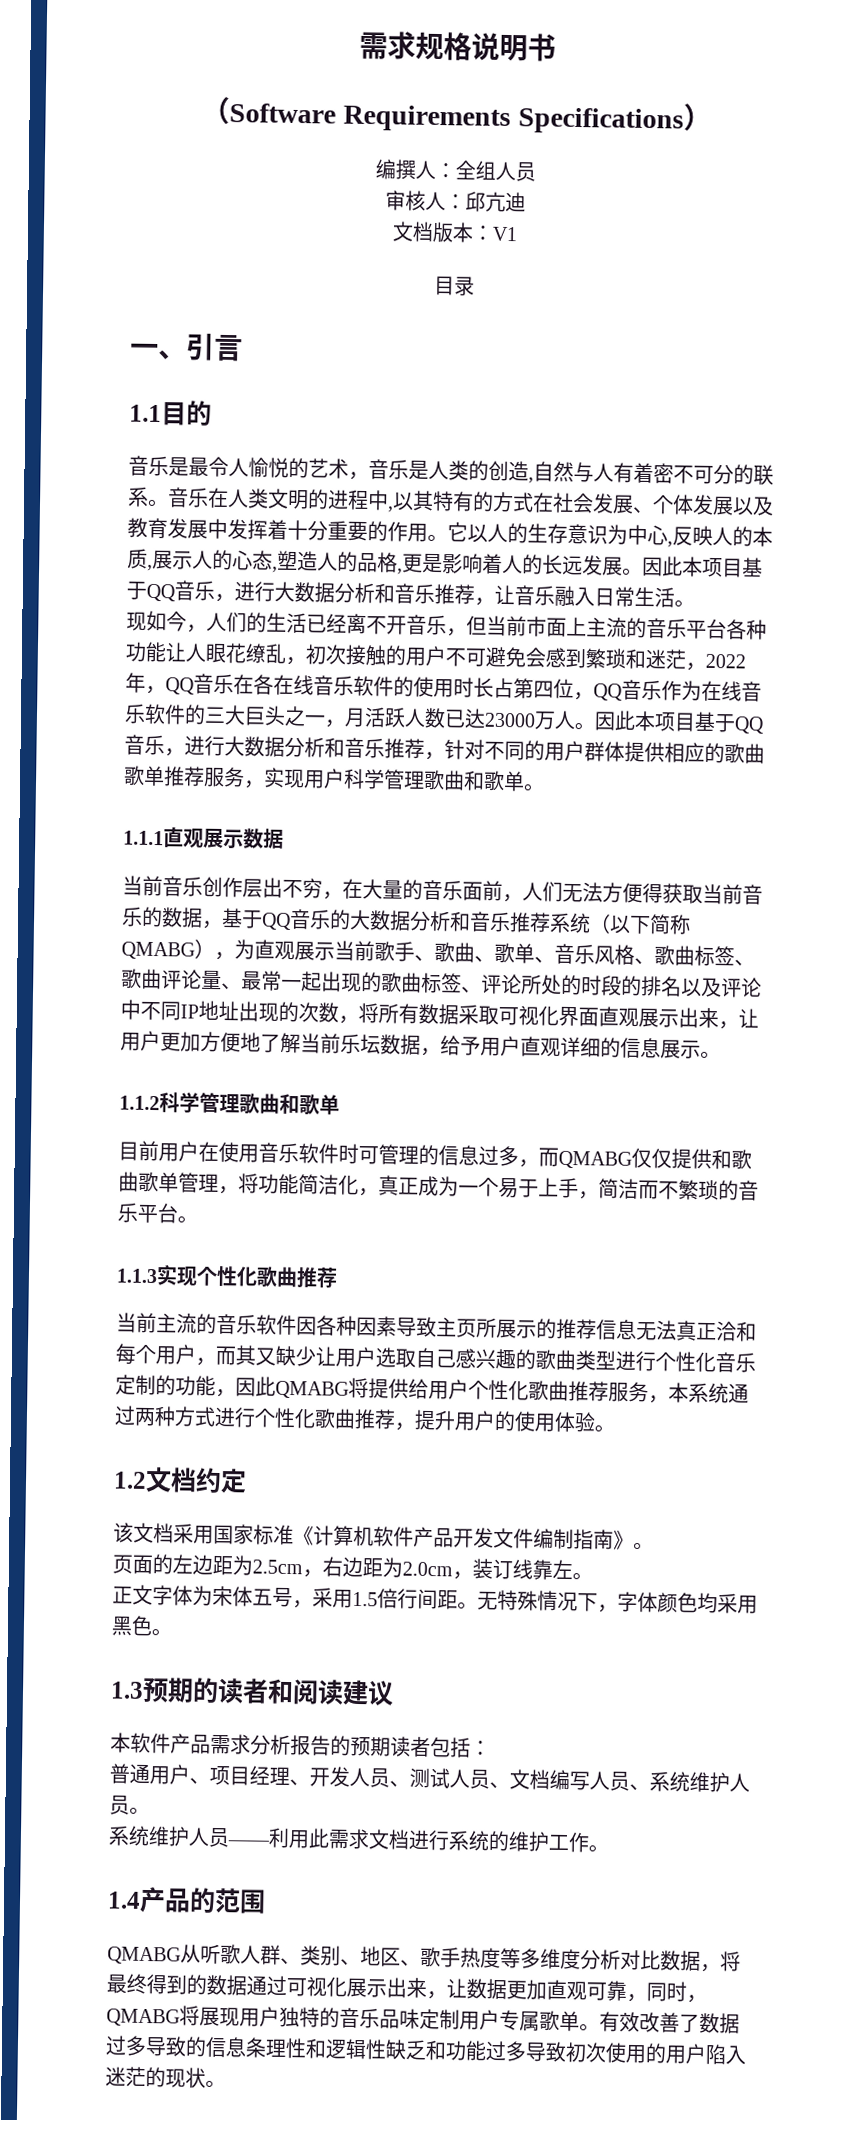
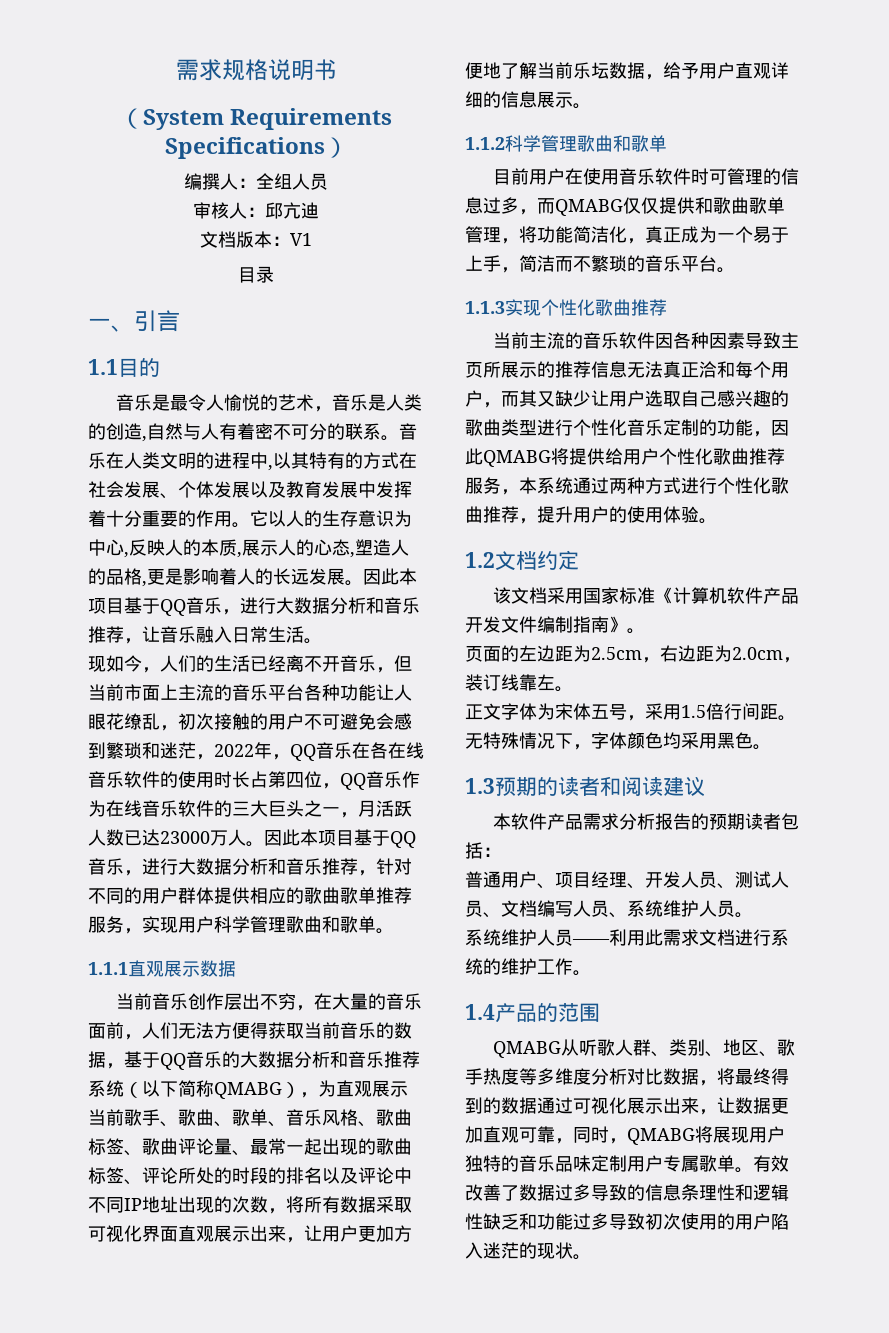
[229,103,337,124] Software -> [142,109,224,130] System

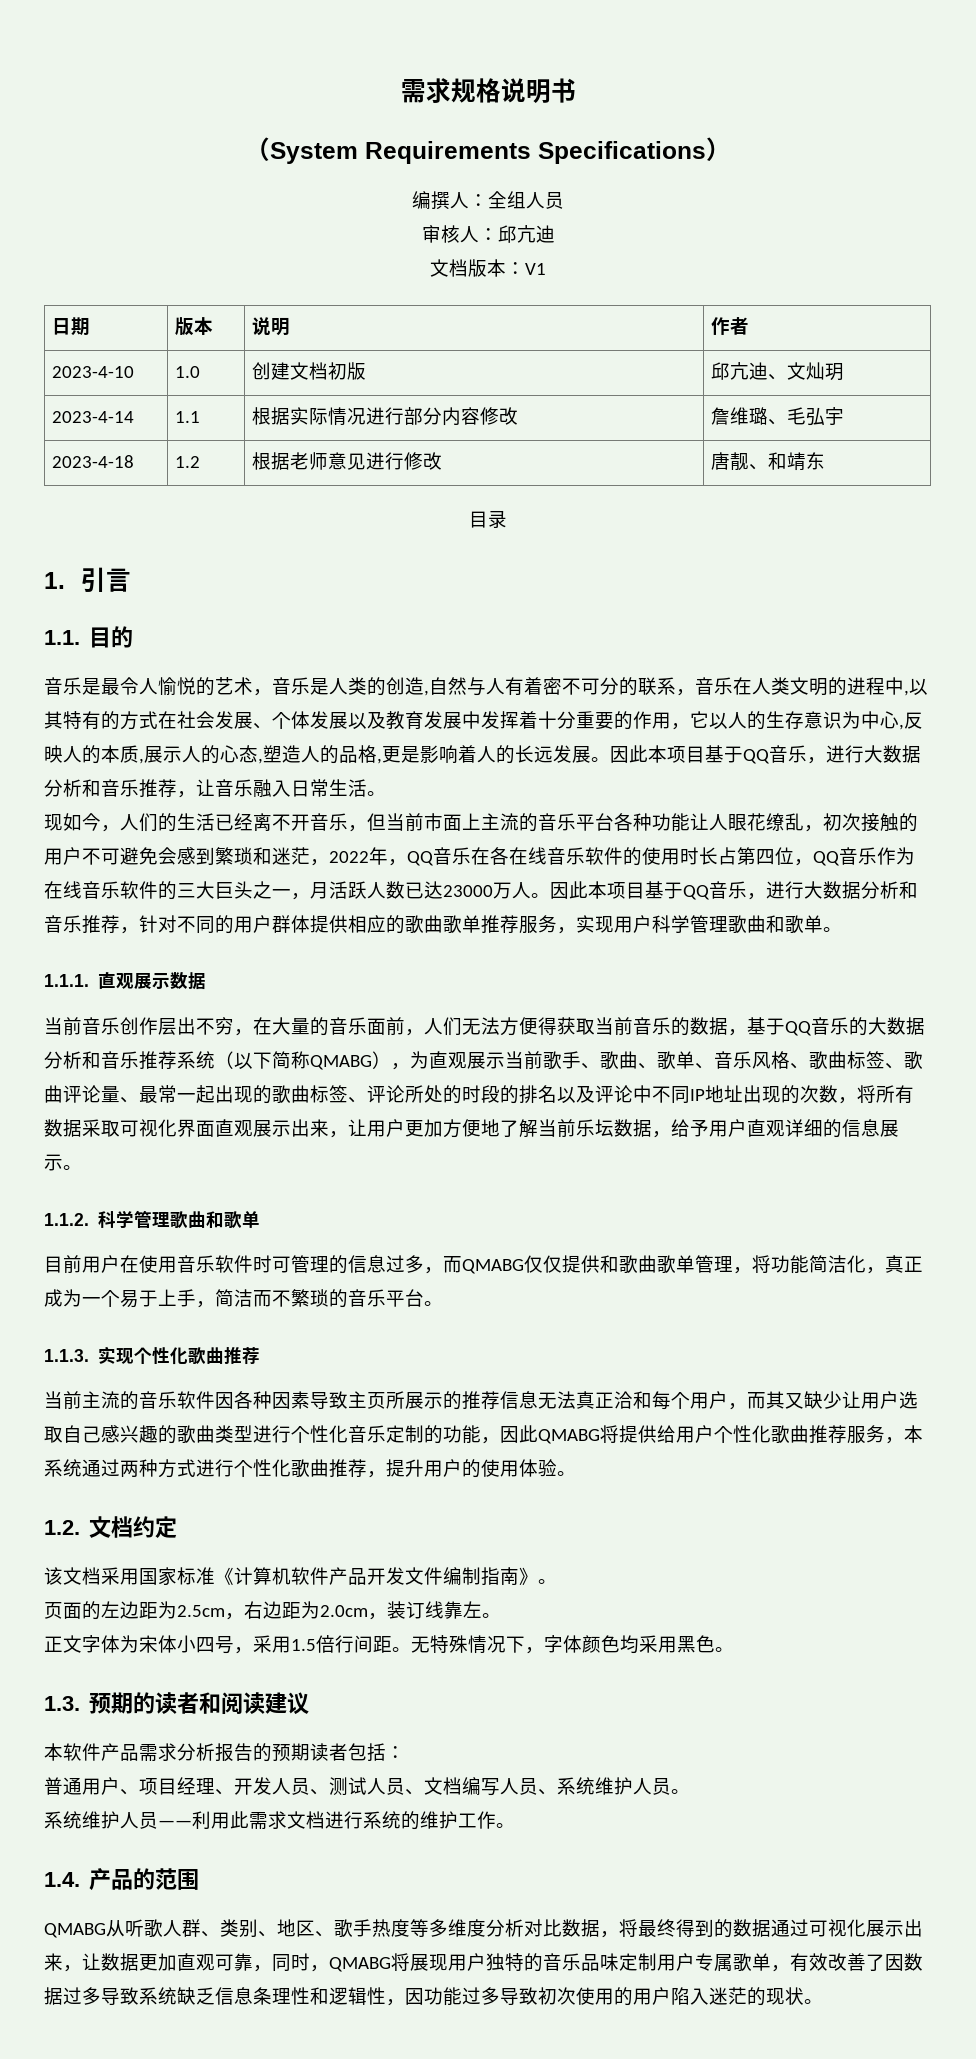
(312, 239) none -> [51,317,90,336] [174,317,213,336] [251,317,290,336] [710,317,749,335] [51,366,134,378] [174,366,200,378] [251,362,366,380] [710,362,844,381] [51,411,134,423] [174,411,200,423] [251,407,518,426] [710,407,844,426] [51,455,134,468] [174,456,200,468] [251,452,442,470] [710,452,825,471] // 日期 | 版本 | 说明 | 作者 // 2023-4-10 | 1.0 | 创建文档初版 | 邱亢迪、文灿玥 // 2023-4-14 | 1.1 | 根据实际情况进行部分内容修改 | 詹维璐、毛弘宇 // 2023-4-18 | 1.2 | 根据老师意见进行修改 | 唐靓、和靖东
[88,318,134,332] 一、 -> [44,572,65,589] 1.
[88,359,118,375] 1.1 -> [44,630,80,645] 1.1.
[381,435,399,441] 。 -> [676,689,695,696] ，
[232,522,250,528] 。 -> [671,723,690,730] ，
[88,962,128,975] 1.1.1 -> [44,974,89,987] 1.1.1.
[465,137,505,150] 1.1.2 -> [44,1213,89,1226] 1.1.2.
[465,301,505,314] 1.1.3 -> [44,1349,89,1362] 1.1.3.
[465,552,495,568] 1.2 -> [44,1520,80,1535] 1.2.
[591,704,609,719] 五 -> [177,1635,215,1653] 小四
[465,778,495,794] 1.3 -> [44,1696,80,1711] 1.3.
[465,1004,495,1020] 1.4 -> [44,1872,80,1887] 1.4.
[735,1167,753,1173] 。 -> [771,1965,790,1972] ，
(519, 1193) none -> [885,1954,904,1971] 因
[627,1184,645,1201] 的 -> [139,1987,215,2005] 系统缺乏
[483,1213,537,1230] 缺乏和 -> [386,1988,424,2006] ，因

